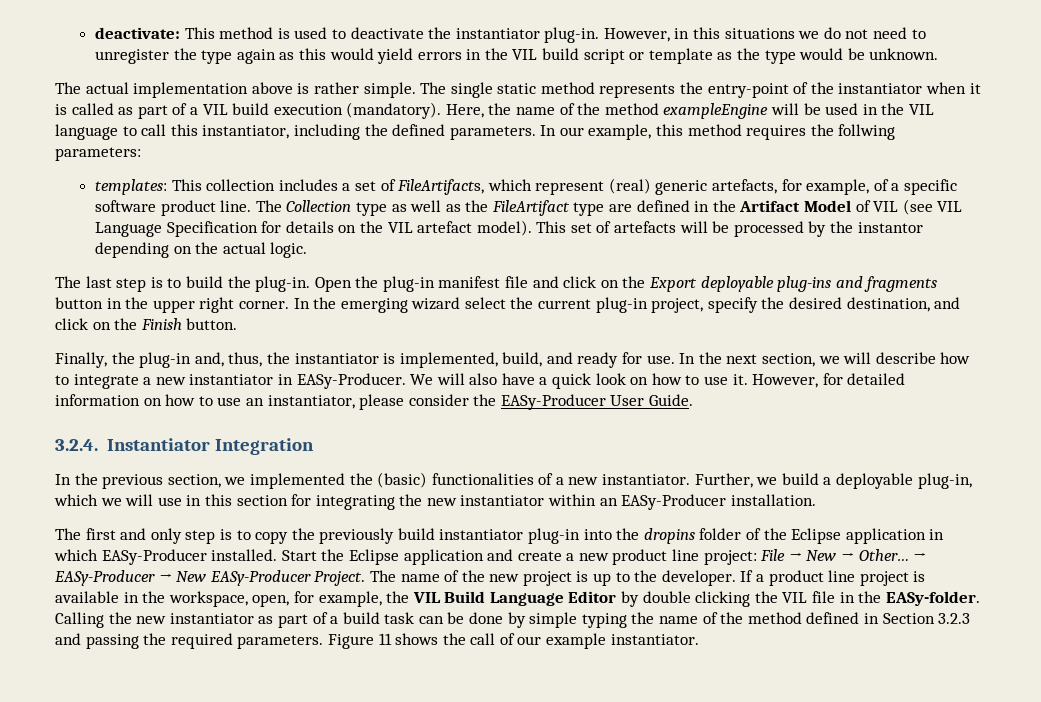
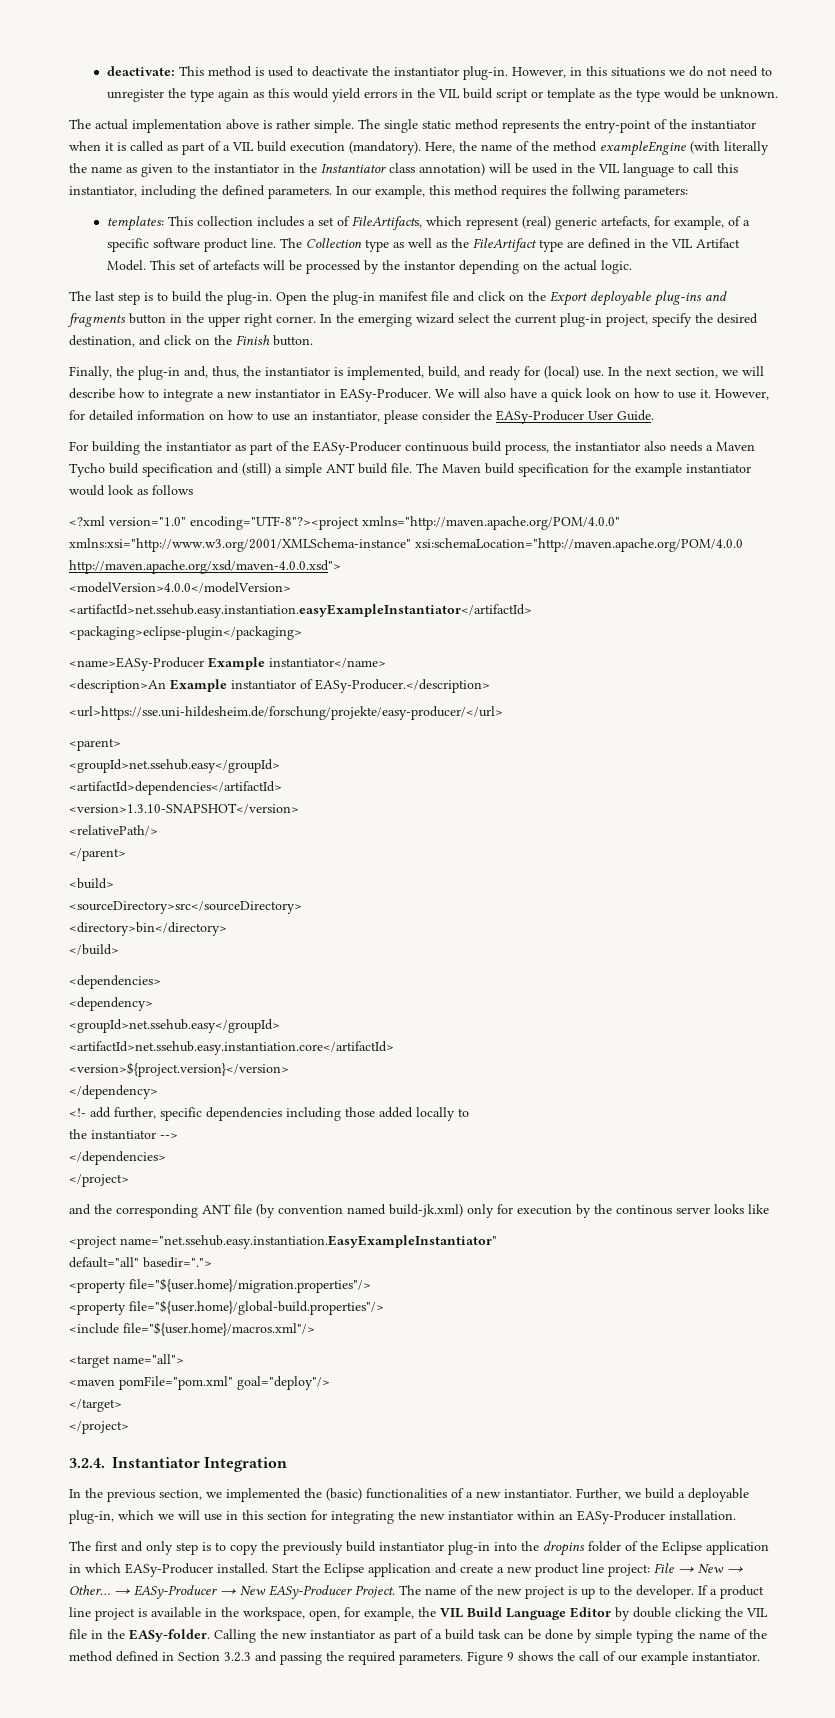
(769, 111) none -> [690,141,769,155] [69,163,485,177] (with literally the name as given to the instantiator in the Instantiator class annotation)
[739,199,963,215] [94,220,532,237] Artifact Model of VIL (see VIL Language Specification for details on the VIL artefact model). -> [670,238,740,248] [106,260,146,271] VIL Artifact Model.
(643, 358) none -> [544,366,579,379] (local)
(694, 400) none -> [69,441,755,455] [69,463,751,477] [69,485,193,496] [69,516,620,530] [69,538,743,552] [69,560,341,574] [69,582,291,593] [69,604,532,618] [69,626,302,640] [69,657,386,671] [69,679,490,693] [69,706,503,720] [69,738,121,751] [69,759,280,773] [69,781,282,795] [69,803,299,814] [69,825,158,836] [69,848,126,861] [69,878,114,889] [69,901,302,914] [69,922,227,936] [69,944,119,955] [69,975,161,989] [69,997,153,1011] [69,1019,280,1033] [69,1041,394,1055] [69,1062,289,1077] [69,1085,158,1099] [69,1107,469,1121] [69,1129,178,1139] [69,1151,166,1165] [69,1174,129,1187] [69,1204,769,1218] [69,1235,497,1249] [69,1257,212,1268] [69,1278,371,1293] [69,1300,384,1315] [69,1322,315,1336] [69,1354,184,1368] [69,1376,330,1390] [69,1399,122,1412] [69,1421,129,1434] // For building the instantiator as part of the EASy-Producer continuous build process, the instantiator also needs a Maven Tycho build specification and (still) a simple ANT build file. The Maven build specification for the example instantiator would look as follows // <?xml version="1.0" encoding="UTF-8"?><project xmlns="http://maven.apache.org/POM/4.0.0" xmlns:xsi="http://www.w3.org/2001/XMLSchema-instance" xsi:schemaLocation="http://maven.apache.org/POM/4.0.0 http://maven.apache.org/xsd/maven-4.0.0.xsd"> // <modelVersion>4.0.0</modelVersion> // <artifactId>net.ssehub.easy.instantiation.easyExampleInstantiator</artifactId> // <packaging>eclipse-plugin</packaging> // <name>EASy-Producer Example instantiator</name> // <description>An Example instantiator of EASy-Producer.</description> // <url>https://sse.uni-hildesheim.de/forschung/projekte/easy-producer/</url> // <parent> // <groupId>net.ssehub.easy</groupId> // <artifactId>dependencies</artifactId> // <version>1.3.10-SNAPSHOT</version> // <relativePath/> // </parent> // <build> // <sourceDirectory>src</sourceDirectory> // <directory>bin</directory> // </build> // <dependencies> // <dependency> // <groupId>net.ssehub.easy</groupId> // <artifactId>net.ssehub.easy.instantiation.core</artifactId> // <version>${project.version}</version> // </dependency> // <!- add further, specific dependencies including those added locally to // the instantiator --> // </dependencies> // </project> // and the corresponding ANT file (by convention named build-jk.xml) only for execution by the continous server looks like // <project name="net.ssehub.easy.instantiation.EasyExampleInstantiator" // default="all" basedir="."> // <property file="${user.home}/migration.properties"/> // <property file="${user.home}/global-build.properties"/> // <include file="${user.home}/macros.xml"/> // <target name="all"> // <maven pomFile="pom.xml" goal="deploy"/> // </target> // </project>
[378,633,392,645] 11 -> [507,1652,514,1661] 9

